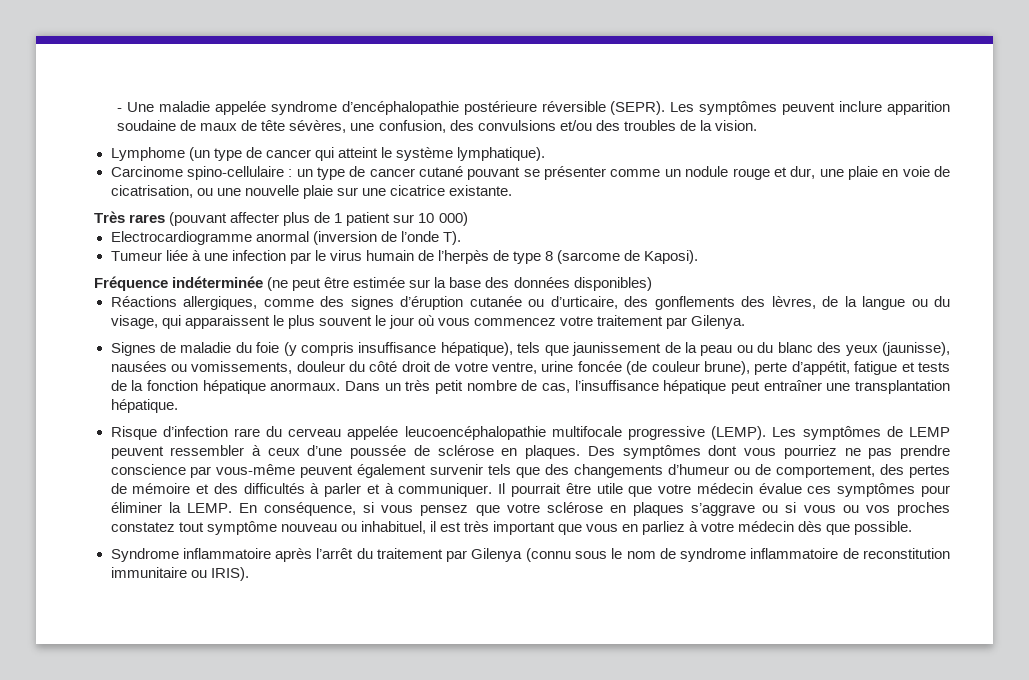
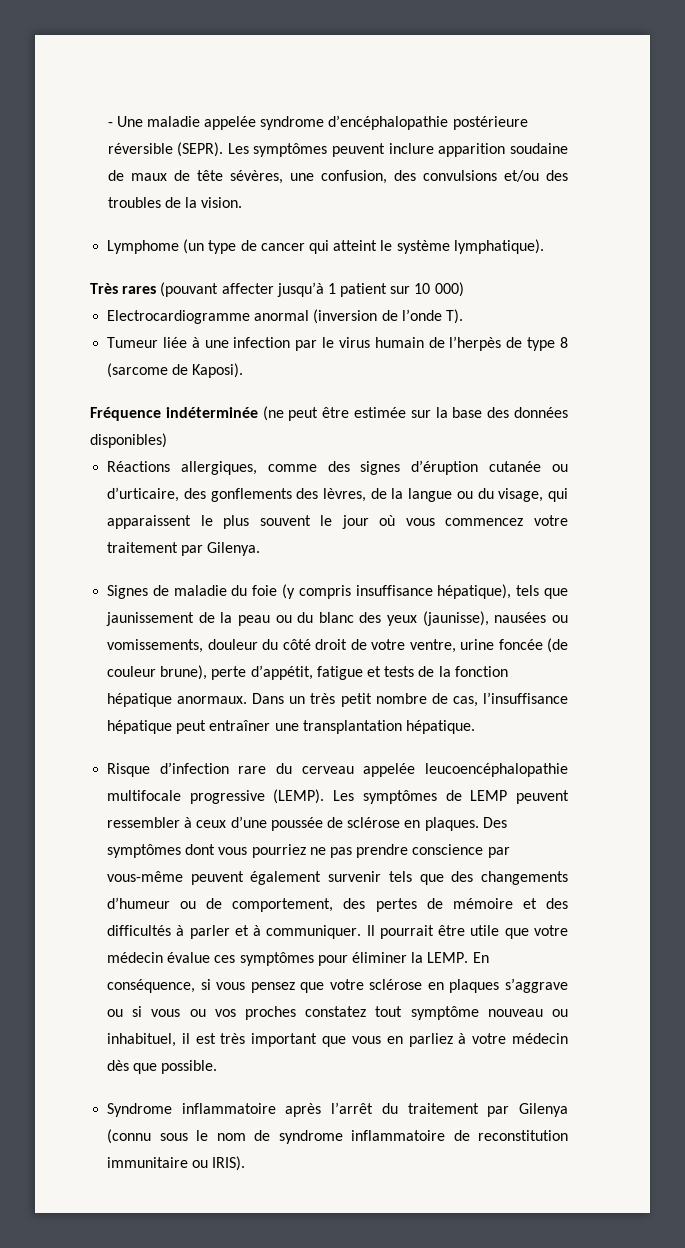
[110,166,951,180] [110,185,512,199] // Carcinome spino-cellulaire : un type de cancer cutané pouvant se présenter comme un nodule rouge et dur, une plaie en voie de cicatrisation, ou une nouvelle plaie sur une cicatrice existante. -> (544, 246) none
[283,212,331,226] plus de -> [276,282,324,297] jusqu’à

